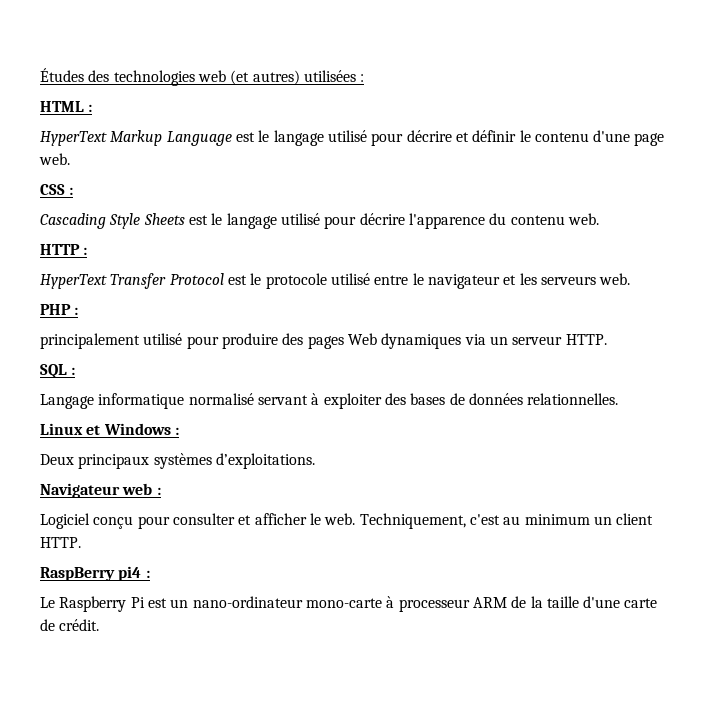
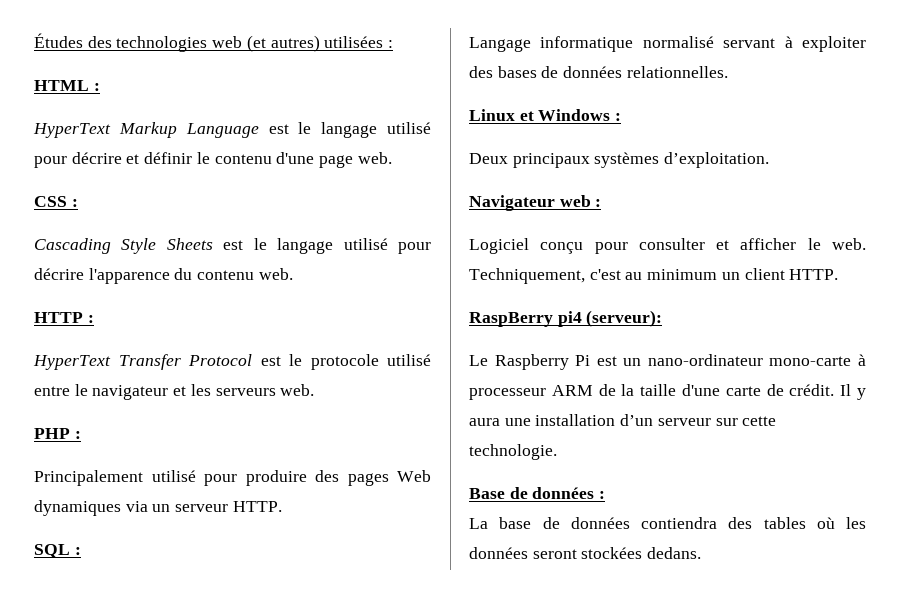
[40,333,140,349] principalement -> [34,470,143,486] Principalement
[215,453,315,469] d’exploitations. -> [664,152,770,168] d’exploitation.
[145,570,150,578] : -> [586,310,663,327] (serveur):
(100, 625) none -> [840,384,866,400] [469,414,777,426] [469,444,557,460] [469,487,606,499] [469,517,866,529] [469,547,702,559] Il y aura une installation d’un serveur sur cette technologie. // Base de données : // La base de données contiendra des tables où les données seront stockées dedans.

